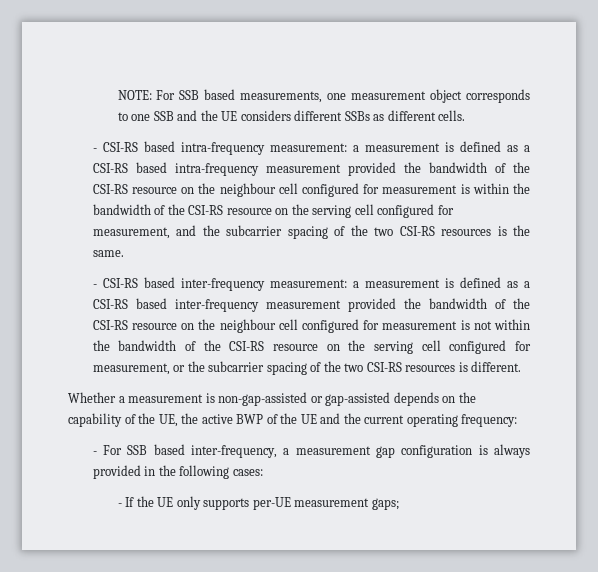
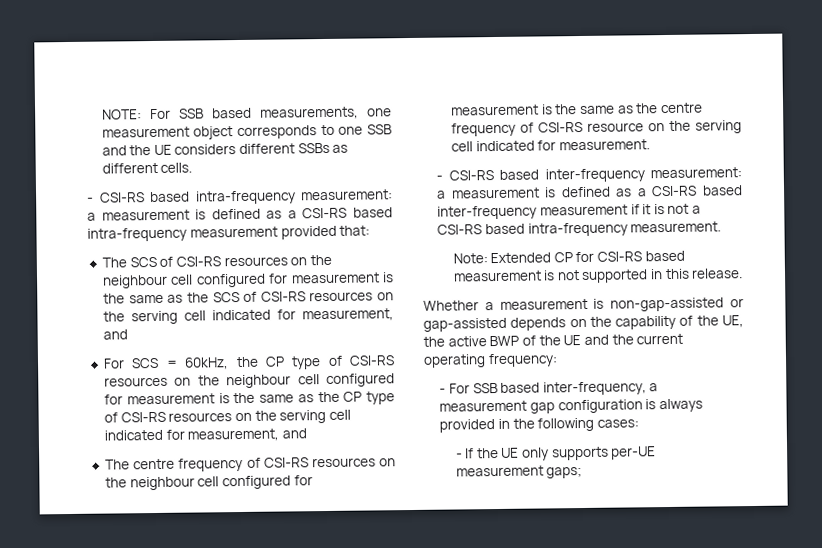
[403,162,530,173] [92,183,530,197] [92,204,454,218] [92,225,531,239] [92,250,124,257] the bandwidth of the CSI-RS resource on the neighbour cell configured for measurement is within the bandwidth of the CSI-RS resource on the serving cell configured for measurement, and the subcarrier spacing of the two CSI-RS resources is the same. -> [339,225,371,236] [102,254,332,268] [102,272,394,289] [103,291,394,304] [103,308,394,325] [103,329,129,340] [103,355,395,370] [104,373,395,389] [104,391,396,405] [104,409,351,424] [104,428,308,442] [105,457,396,472] [105,475,313,491] [451,102,703,116] [451,120,742,137] [451,139,651,152] that: // The SCS of CSI-RS resources on the neighbour cell configured for measurement is the same as the SCS of CSI-RS resources on the serving cell indicated for measurement, and // For SCS = 60kHz, the CP type of CSI-RS resources on the neighbour cell configured for measurement is the same as the CP type of CSI-RS resources on the serving cell indicated for measurement, and // The centre frequency of CSI-RS resources on the neighbour cell configured for measurement is the same as the centre frequency of CSI-RS resource on the serving cell indicated for measurement.
[347,298,530,312] [92,319,530,333] [92,340,532,354] [92,361,522,375] provided the bandwidth of the CSI-RS resource on the neighbour cell configured for measurement is not within the bandwidth of the CSI-RS resource on the serving cell configured for measurement, or the subcarrier spacing of the two CSI-RS resources is different. -> [630,203,702,215] [437,221,722,237] [452,250,685,264] [452,268,744,283] if it is not a CSI-RS based intra-frequency measurement. // Note: Extended CP for CSI-RS based measurement is not supported in this release.

